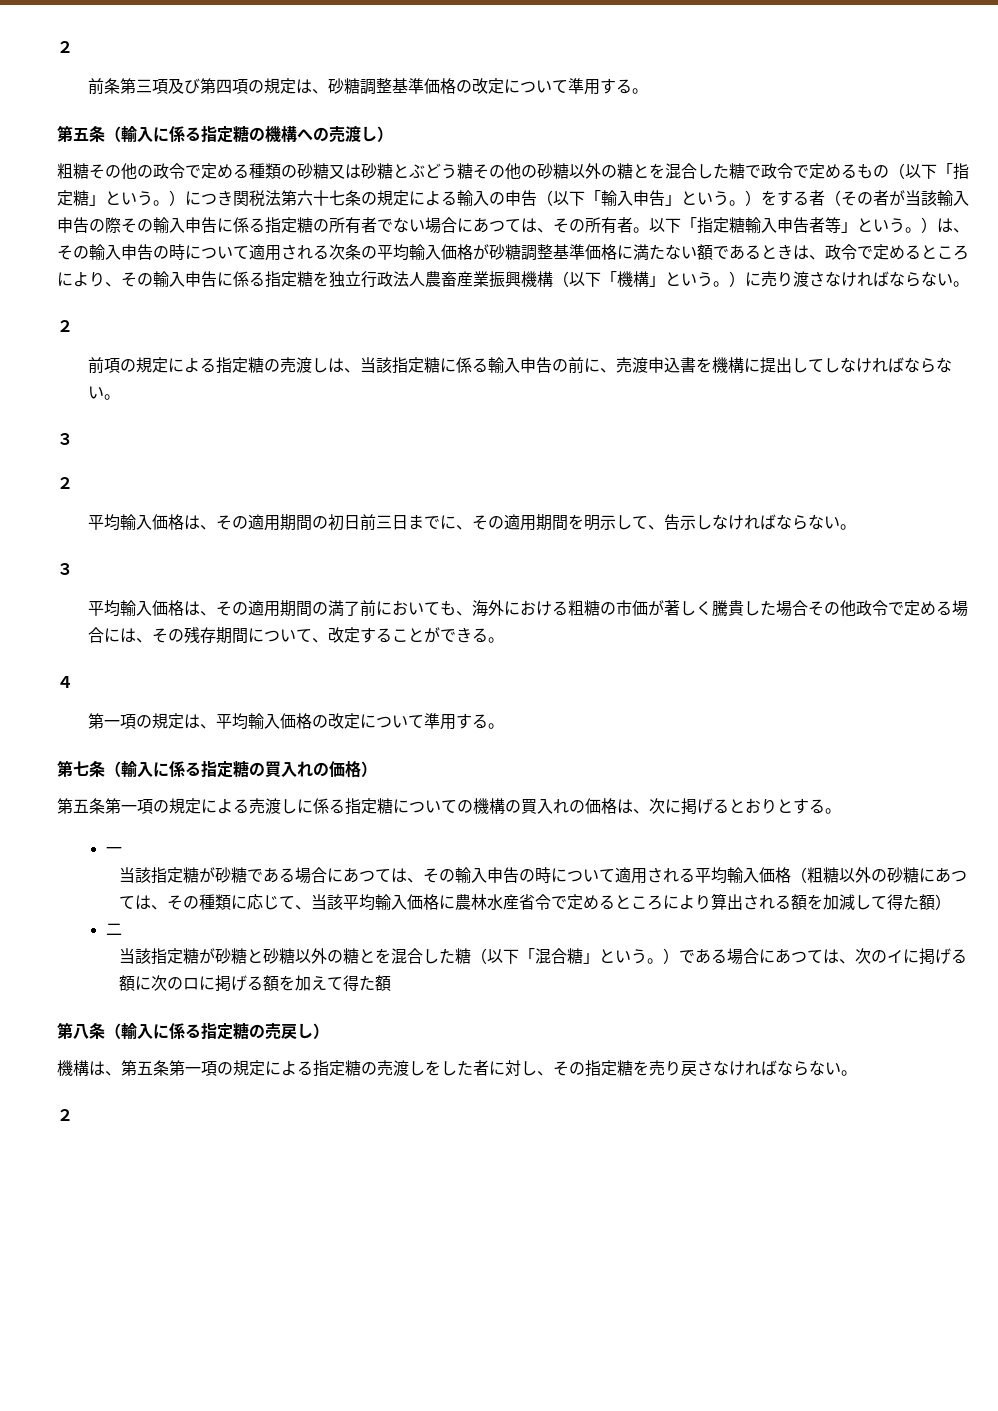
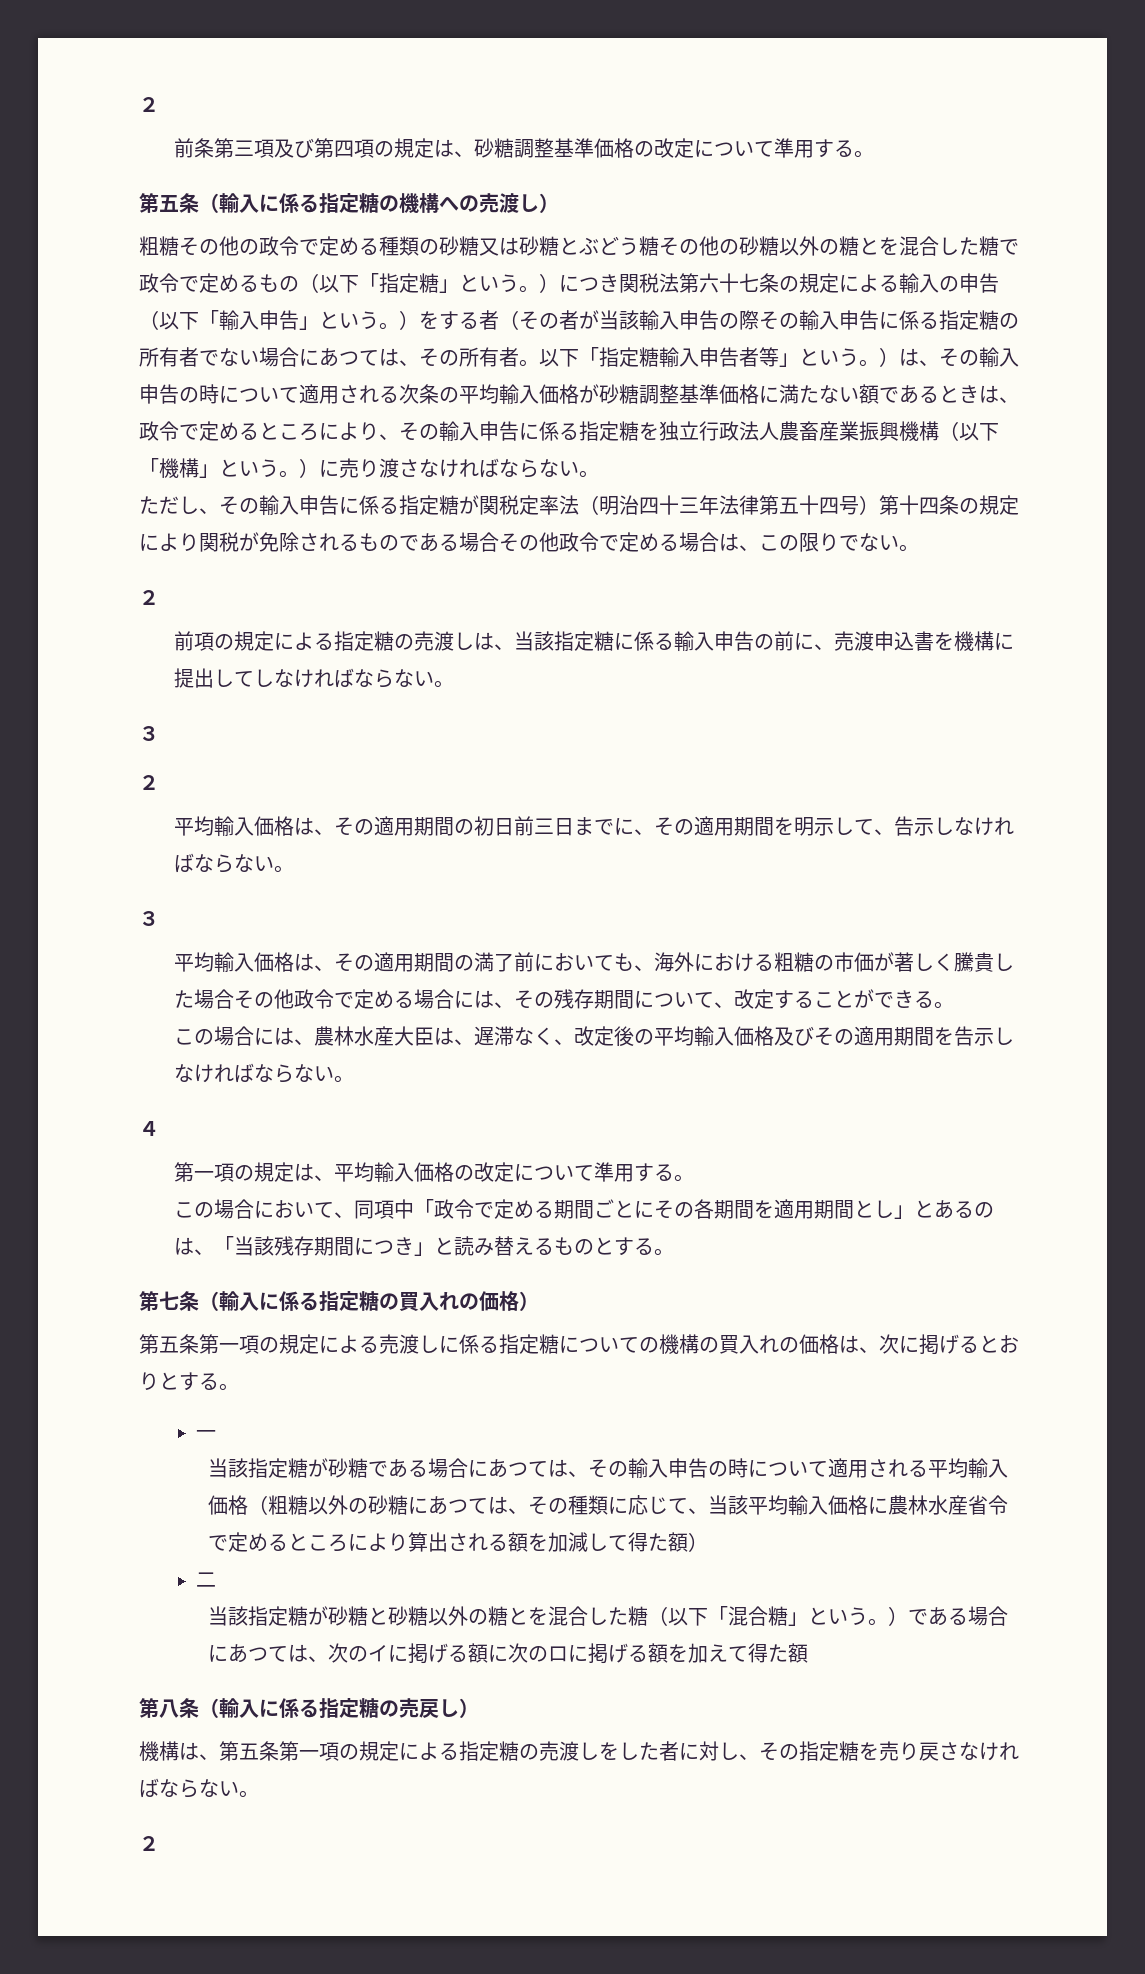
(969, 284) none -> [139,495,1019,516] [139,532,919,552] // ただし、その輸入申告に係る指定糖が関税定率法（明治四十三年法律第五十四号）第十四条の規定により関税が免除されるものである場合その他政令で定める場合は、この限りでない。
(504, 640) none -> [173,1026,1014,1047] [173,1063,354,1083] // この場合には、農林水産大臣は、遅滞なく、改定後の平均輸入価格及びその適用期間を告示しなければならない。
(504, 726) none -> [173,1199,994,1219] [173,1236,674,1256] // この場合において、同項中「政令で定める期間ごとにその各期間を適用期間とし」とあるのは、「当該残存期間につき」と読み替えるものとする。

